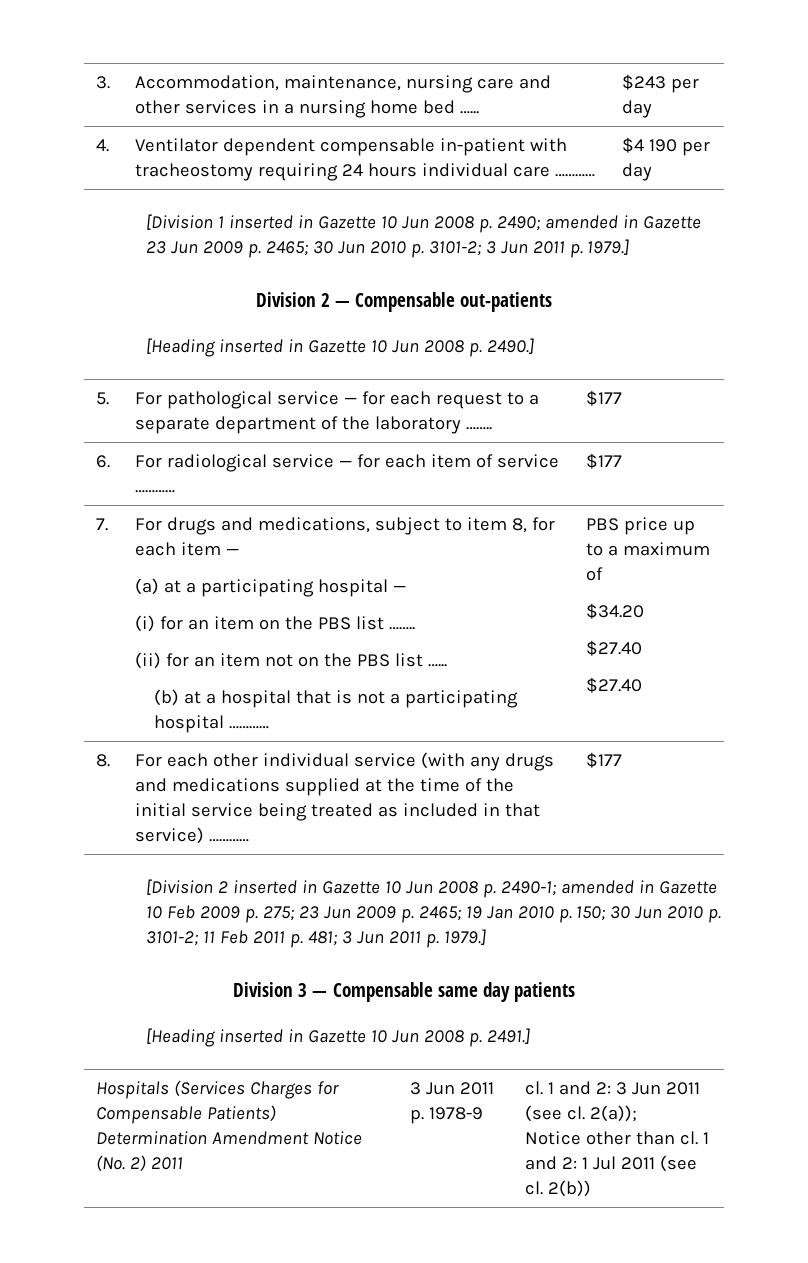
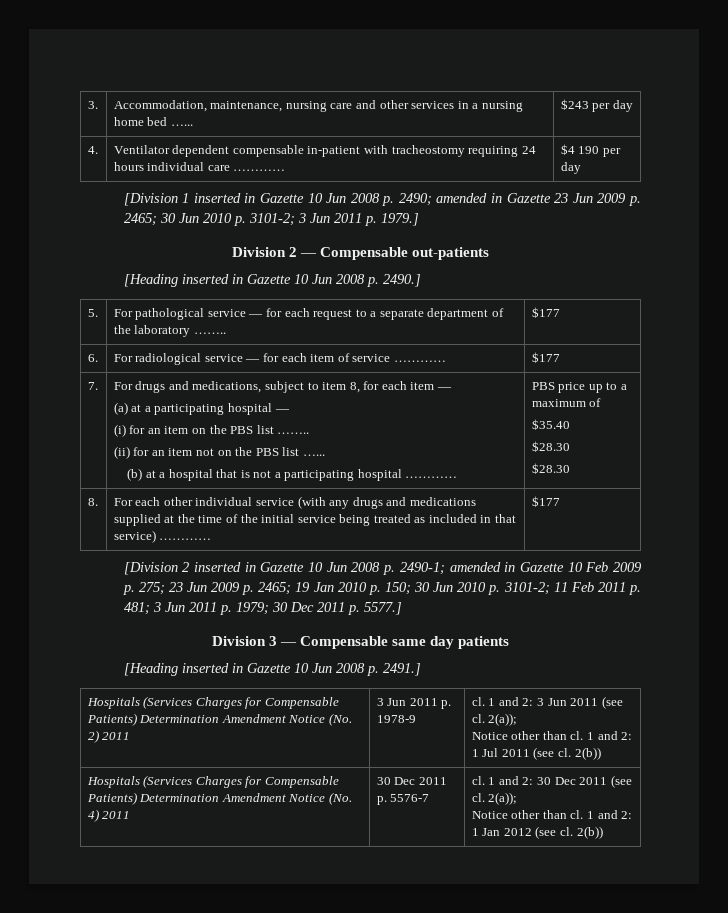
[586,603,645,619] [586,640,643,656] [586,677,643,693] $34.20 // $27.40 // $27.40 -> [531,419,570,430] [531,441,570,452] [531,463,570,474] $35.40 // $28.30 // $28.30
[443,929,486,945] 1979.] -> [235,602,402,615] 1979; 30 Dec 2011 p. 5577.]
(592, 1188) none -> [86,775,339,788] [86,792,352,805] [87,809,131,822] [376,777,447,785] [376,794,430,805] [471,775,632,788] [471,792,518,805] [471,810,633,819] [471,826,603,839] // Hospitals (Services Charges for Compensable Patients) Determination Amendment Notice (No. 4) 2011 | 30 Dec 2011 p. 5576-7 | cl. 1 and 2: 30 Dec 2011 (see cl. 2(a)); // Notice other than cl. 1 and 2: 1 Jan 2012 (see cl. 2(b))

